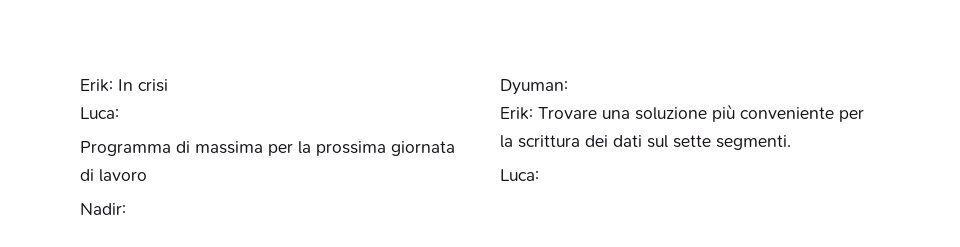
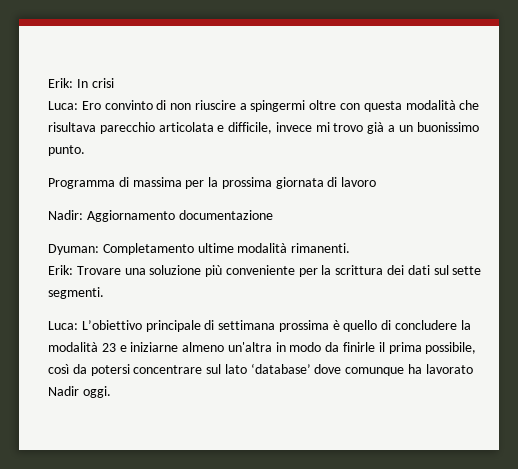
(119, 113) none -> [81,100,480,112] [48,122,479,134] [48,145,85,156] Ero convinto di non riuscire a spingermi oltre con questa modalità che risultava parecchio articolata e difficile, invece mi trovo già a un buonissimo punto.
(126, 209) none -> [86,210,273,222] Aggiornamento documentazione
(568, 87) none -> [102,243,351,255] Completamento ultime modalità rimanenti.
(539, 175) none -> [81,320,471,332] [48,342,477,354] [48,363,473,376] [48,386,111,398] L’obiettivo principale di settimana prossima è quello di concludere la modalità 23 e iniziarne almeno un'altra in modo da finirle il prima possibile, così da potersi concentrare sul lato ‘database’ dove comunque ha lavorato Nadir oggi.

